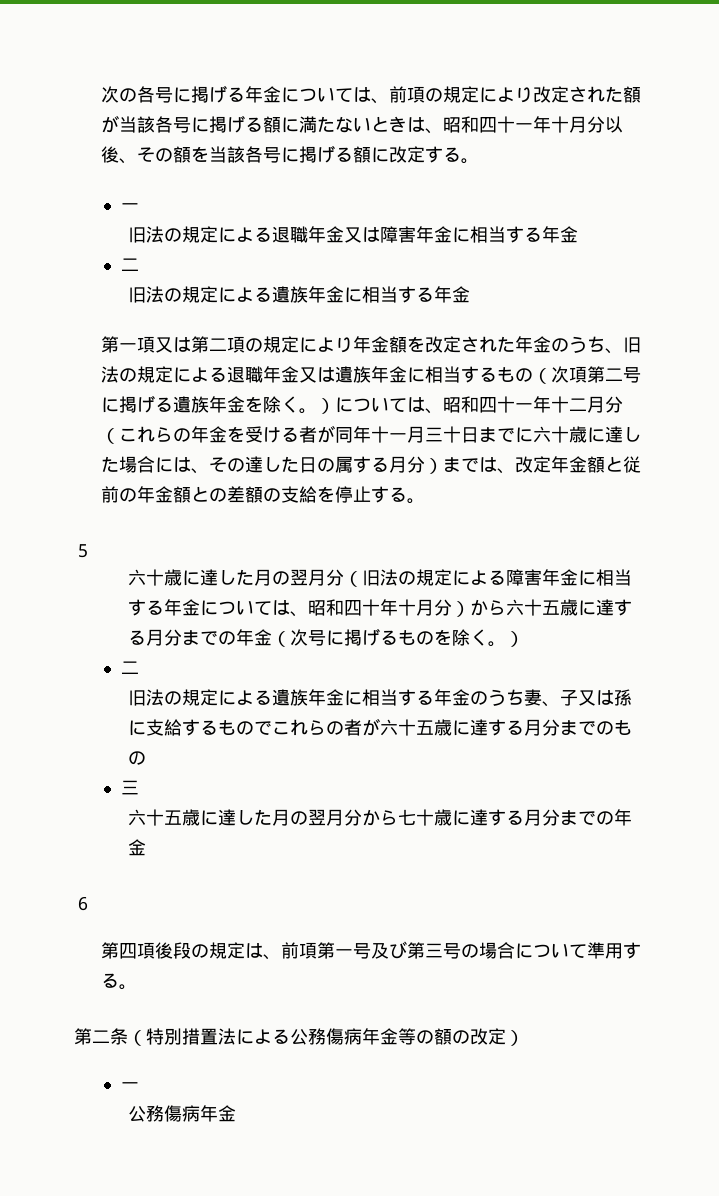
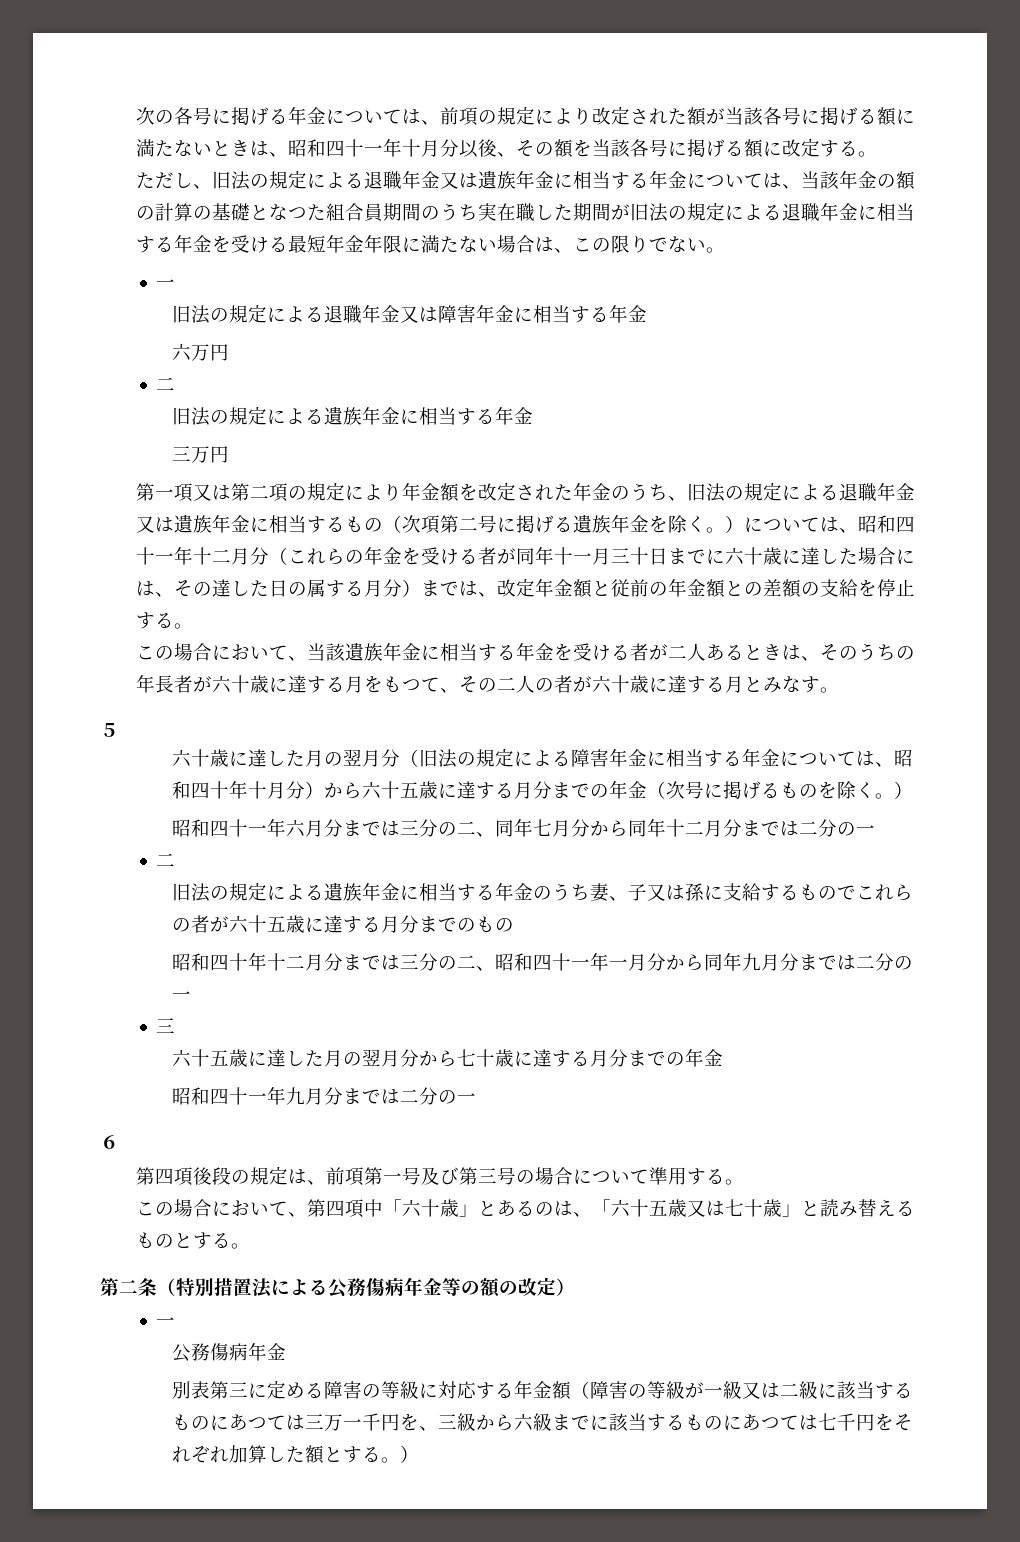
(479, 161) none -> [135,170,915,190] [135,202,915,222] [135,234,725,253] // ただし、旧法の規定による退職年金又は遺族年金に相当する年金については、当該年金の額の計算の基礎となつた組合員期間のうち実在職した期間が旧法の規定による退職年金に相当する年金を受ける最短年金年限に満たない場合は、この限りでない。
(578, 234) none -> [171,343,229,361] // 六万円
(470, 294) none -> [171,446,229,463] // 三万円
(425, 501) none -> [135,642,915,662] [135,674,839,693] // この場合において、当該遺族年金に相当する年金を受ける者が二人あるときは、そのうちの年長者が六十歳に達する月をもつて、その二人の者が六十歳に達する月とみなす。
(524, 639) none -> [171,818,875,837] // 昭和四十一年六月分までは三分の二、同年七月分から同年十二月分までは二分の一
(146, 758) none -> [171,952,913,971] [171,991,191,1001] // 昭和四十年十二月分までは三分の二、昭和四十一年一月分から同年九月分までは二分の一
(146, 847) none -> [171,1086,476,1105] // 昭和四十一年九月分までは二分の一
(137, 987) none -> [135,1199,915,1218] [135,1232,250,1249] // この場合において、第四項中「六十歳」とあるのは、「六十五歳又は七十歳」と読み替えるものとする。
(236, 1113) none -> [171,1380,913,1400] [171,1413,913,1432] [171,1445,419,1464] // 別表第三に定める障害の等級に対応する年金額（障害の等級が一級又は二級に該当するものにあつては三万一千円を、三級から六級までに該当するものにあつては七千円をそれぞれ加算した額とする。）

